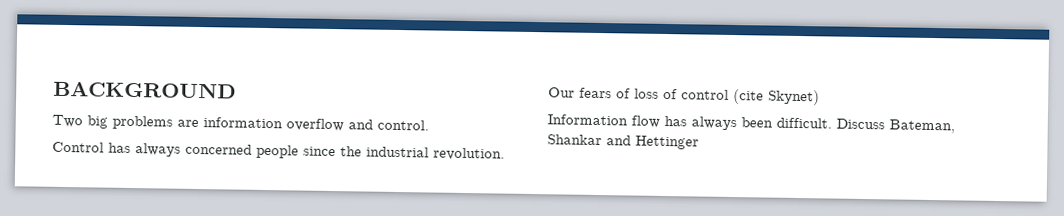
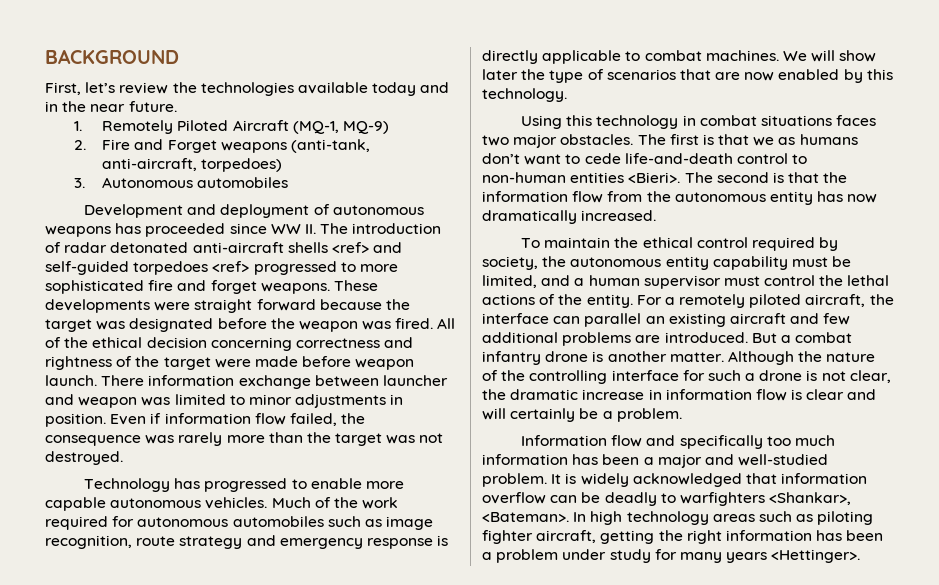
[52,114,429,132] [52,141,505,161] [548,87,820,106] [547,114,955,134] [547,134,699,150] Two big problems are information overflow and control. // Control has always concerned people since the industrial revolution. Our fears of loss of control (cite Skynet) // Information flow has always been difficult. Discuss Bateman, Shankar and Hettinger -> [45,82,450,96] [45,101,177,112] [73,120,389,134] [73,139,370,153] [102,158,283,172] [73,177,289,188] [83,204,424,218] [45,223,442,237] [45,242,403,253] [45,261,398,275] [45,280,378,294] [45,299,410,313] [45,318,456,332] [45,337,414,351] [45,356,415,370] [45,375,448,389] [45,394,404,408] [45,413,366,427] [45,432,444,446] [45,451,123,465] [83,478,404,492] [45,497,399,511] [45,516,434,530] [45,535,449,549] [482,50,877,64] [482,69,893,83] [482,88,567,102] [520,115,877,129] [482,134,858,148] [482,153,808,165] [482,172,848,183] [482,191,878,205] [482,210,657,224] [520,237,839,251] [482,256,852,270] [482,275,890,289] [482,294,894,308] [482,313,851,327] [482,332,853,346] [482,351,876,365] [482,370,891,384] [482,389,877,401] [482,408,682,422] [520,435,835,449] [482,454,829,468] [482,473,868,487] [482,492,852,506] [482,511,874,525] [482,530,884,544] [482,549,861,563] First, let’s review the technologies available today and in the near future. // 1. Remotely Piloted Aircraft (MQ-1, MQ-9) // 2. Fire and Forget weapons (anti-tank, anti-aircraft, torpedoes) // 3. Autonomous automobiles // Development and deployment of autonomous weapons has proceeded since WW II. The introduction of radar detonated anti-aircraft shells <ref> and self-guided torpedoes <ref> progressed to more sophisticated fire and forget weapons. These developments were straight forward because the target was designated before the weapon was fired. All of the ethical decision concerning correctness and rightness of the target were made before weapon launch. There information exchange between launcher and weapon was limited to minor adjustments in position. Even if information flow failed, the consequence was rarely more than the target was not destroyed. // Technology has progressed to enable more capable autonomous vehicles. Much of the work required for autonomous automobiles such as image recognition, route strategy and emergency response is directly applicable to combat machines. We will show later the type of scenarios that are now enabled by this technology. // Using this technology in combat situations faces two major obstacles. The first is that we as humans don’t want to cede life-and-death control to non-human entities <Bieri>. The second is that the information flow from the autonomous entity has now dramatically increased. // To maintain the ethical control required by society, the autonomous entity capability must be limited, and a human supervisor must control the lethal actions of the entity. For a remotely piloted aircraft, the interface can parallel an existing aircraft and few additional problems are introduced. But a combat infantry drone is another matter. Although the nature of the controlling interface for such a drone is not clear, the dramatic increase in information flow is clear and will certainly be a problem. // Information flow and specifically too much information has been a major and well-studied problem. It is widely acknowledged that information overflow can be deadly to warfighters <Shankar>, <Bateman>. In high technology areas such as piloting fighter aircraft, getting the right information has been a problem under study for many years <Hettinger>.

